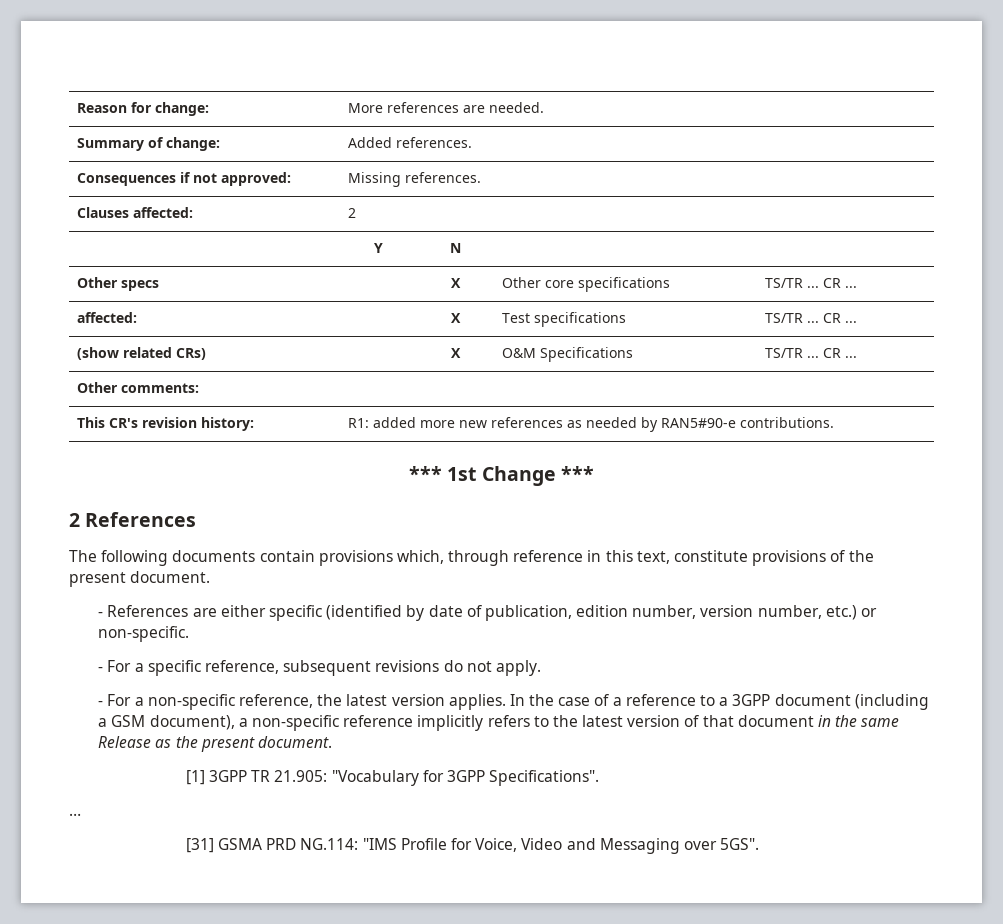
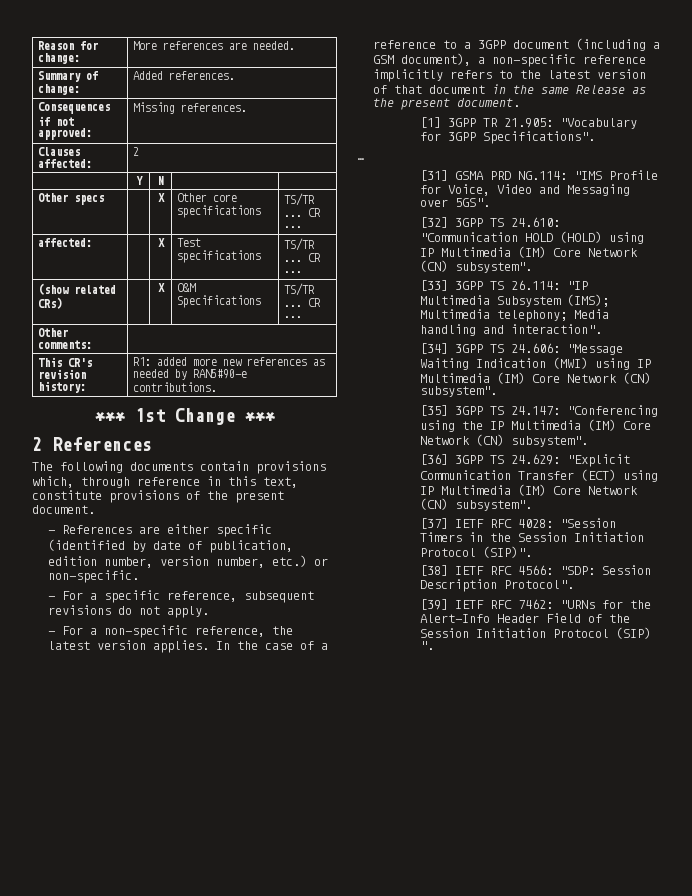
(760, 844) none -> [419,217,560,228] [419,231,644,244] [419,246,638,258] [419,260,532,273] [419,280,588,291] [419,294,609,307] [419,309,609,322] [419,324,602,336] [419,343,623,355] [419,357,651,370] [419,372,651,384] [419,386,497,397] [419,405,658,417] [419,419,651,432] [419,434,588,447] [419,454,630,467] [419,469,658,482] [419,484,638,496] [419,498,532,511] [419,518,616,529] [419,532,644,542] [419,546,532,558] [419,565,651,576] [419,579,574,592] [419,599,651,610] [419,613,630,623] [419,627,651,639] [419,641,434,650] // [32] 3GPP TS 24.610: "Communication HOLD (HOLD) using IP Multimedia (IM) Core Network (CN) subsystem". // [33] 3GPP TS 26.114: "IP Multimedia Subsystem (IMS); Multimedia telephony; Media handling and interaction". // [34] 3GPP TS 24.606: "Message Waiting Indication (MWI) using IP Multimedia (IM) Core Network (CN) subsystem". // [35] 3GPP TS 24.147: "Conferencing using the IP Multimedia (IM) Core Network (CN) subsystem". // [36] 3GPP TS 24.629: "Explicit Communication Transfer (ECT) using IP Multimedia (IM) Core Network (CN) subsystem". // [37] IETF RFC 4028: "Session Timers in the Session Initiation Protocol (SIP)". // [38] IETF RFC 4566: "SDP: Session Description Protocol". // [39] IETF RFC 7462: "URNs for the Alert-Info Header Field of the Session Initiation Protocol (SIP) ".

